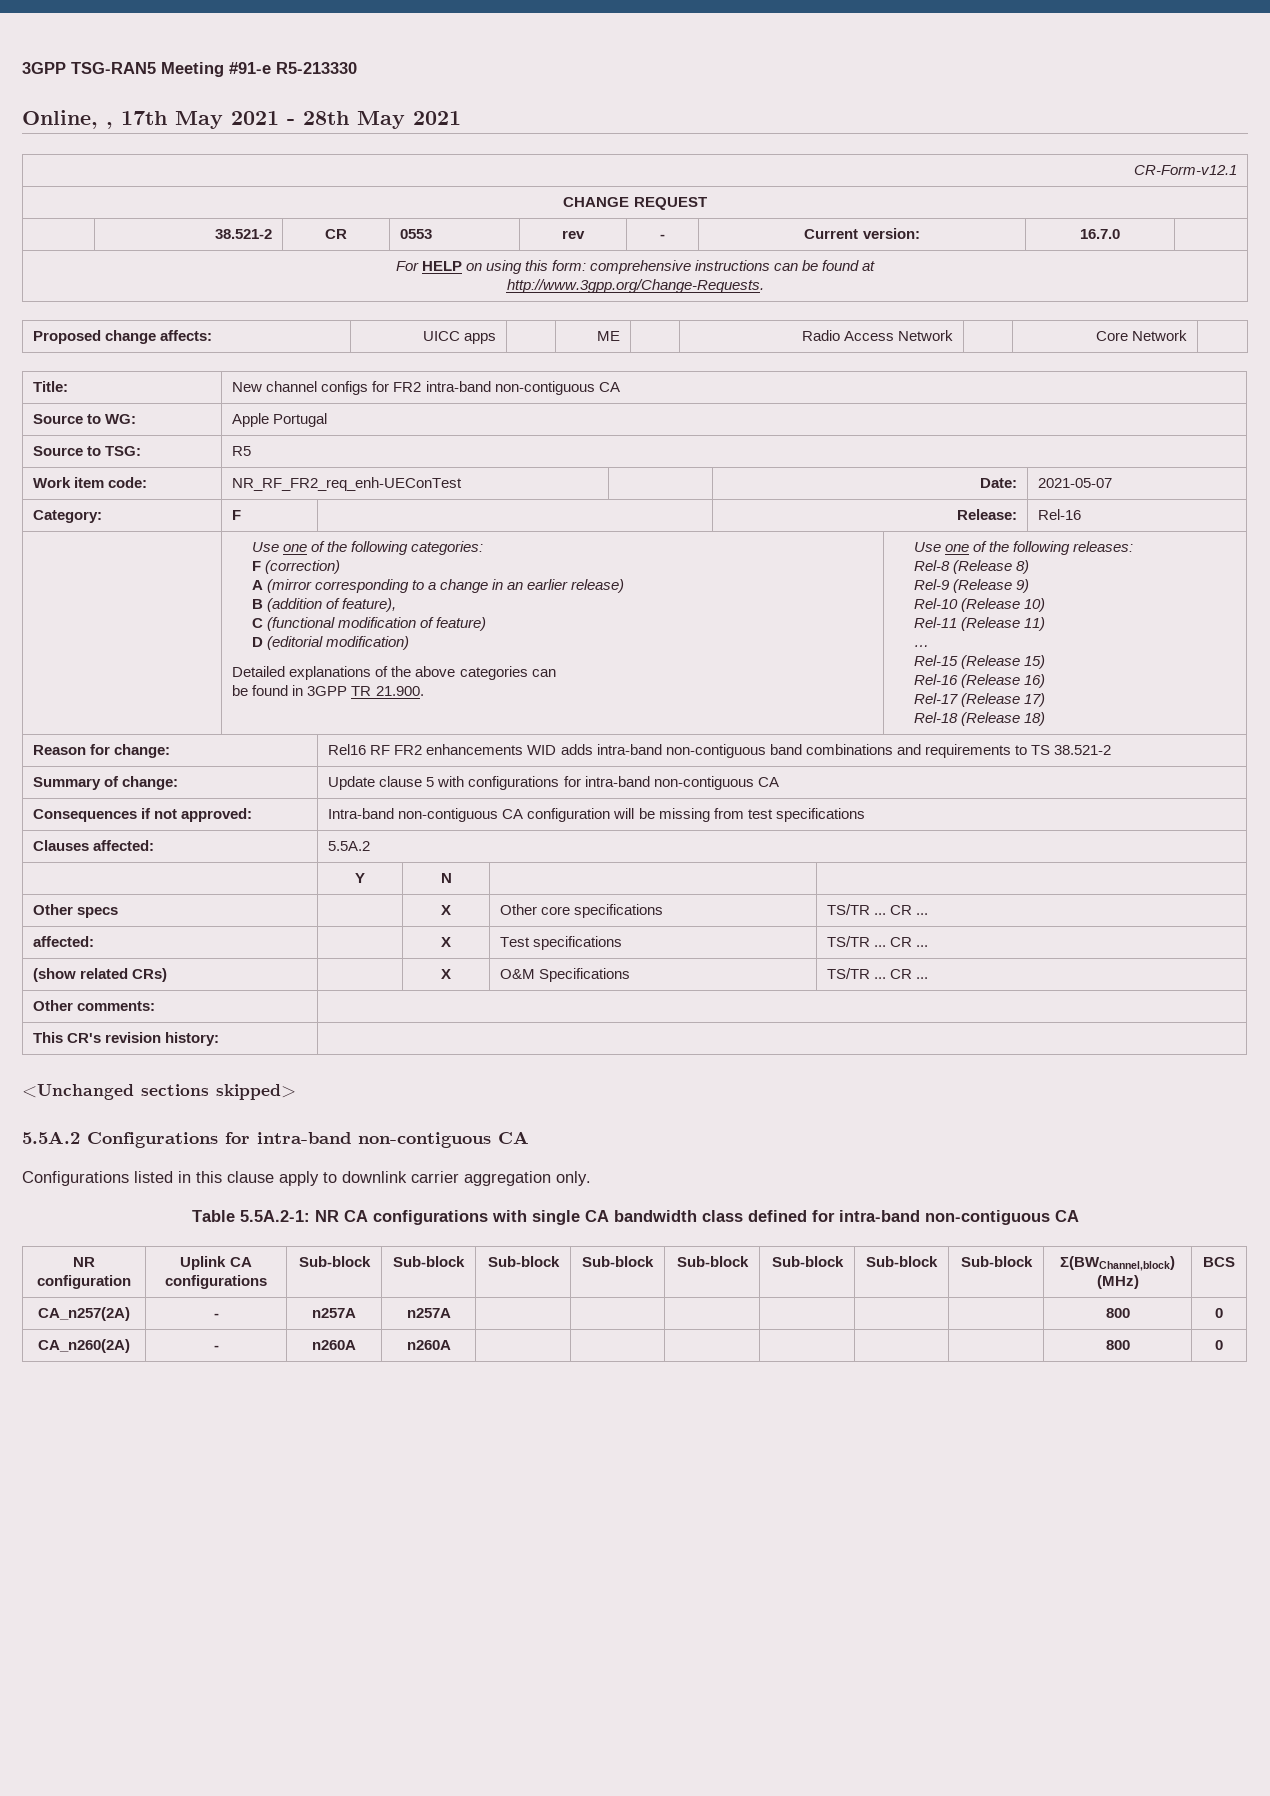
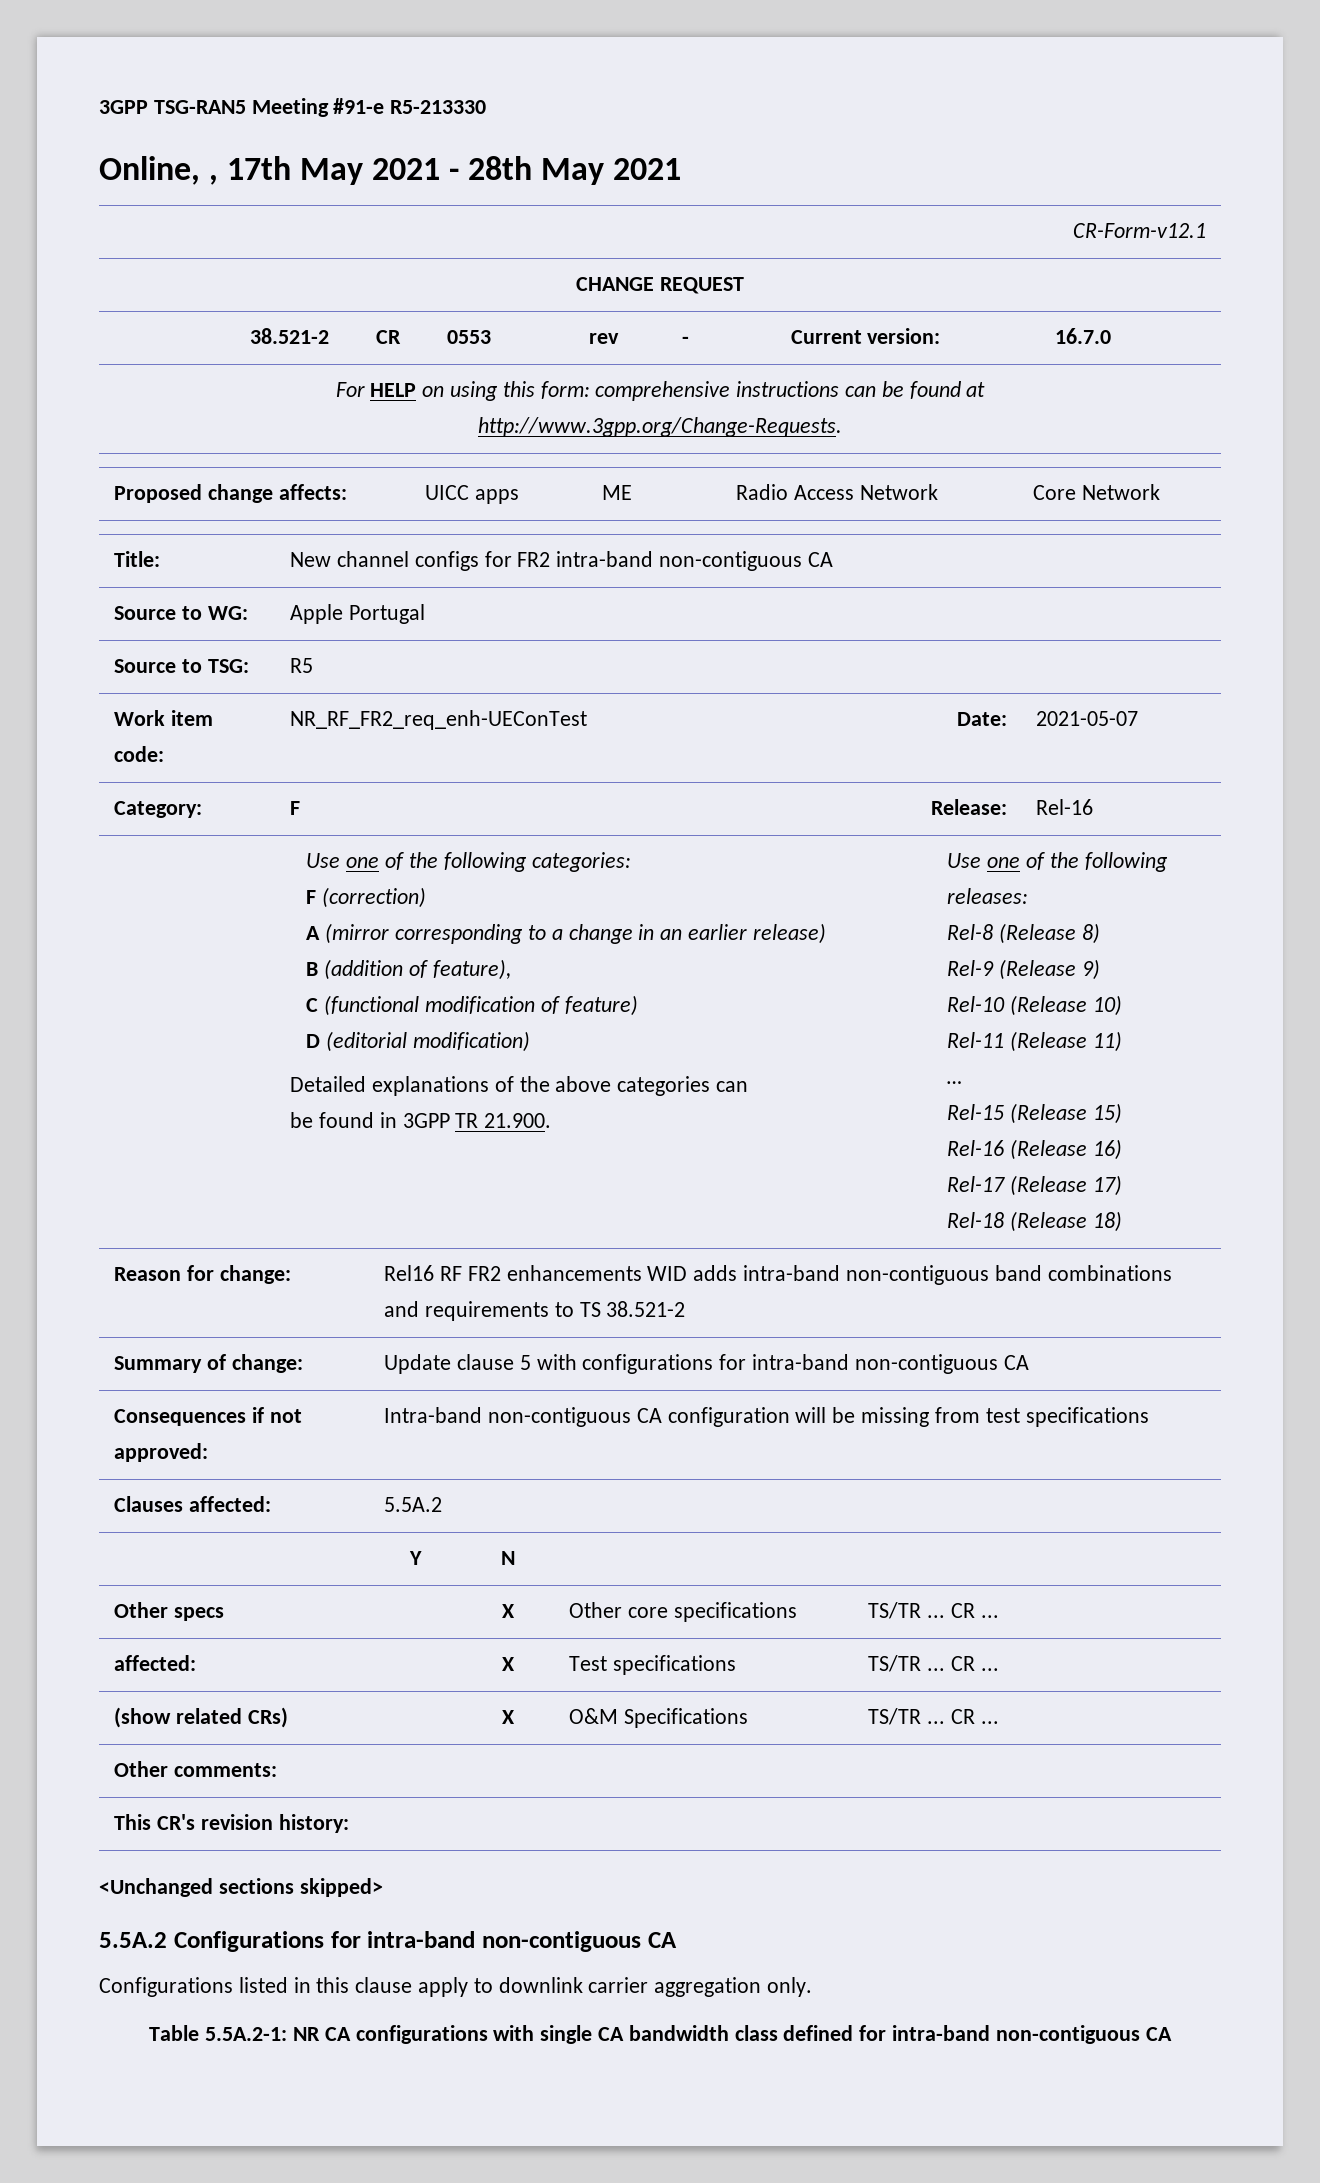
[73,1257,95,1267] [37,1275,131,1289] [180,1256,252,1270] [165,1275,267,1289] [298,1256,371,1267] [393,1256,465,1267] [487,1256,560,1267] [582,1256,654,1267] [676,1256,749,1267] [771,1256,844,1267] [866,1256,938,1267] [960,1256,1033,1267] [1060,1256,1175,1271] [1096,1275,1139,1289] [1203,1257,1235,1267] [38,1307,130,1321] [213,1313,219,1318] [312,1308,356,1318] [406,1308,451,1318] [1105,1308,1130,1318] [1215,1308,1223,1318] [38,1339,130,1353] [213,1345,219,1350] [312,1340,356,1350] [406,1340,451,1350] [1105,1340,1130,1350] [1215,1340,1223,1350] // NR configuration | Uplink CA configurations | Sub-block | Sub-block | Sub-block | Sub-block | Sub-block | Sub-block | Sub-block | Sub-block | Σ(BWChannel,block) (MHz) | BCS // CA_n257(2A) | - | n257A | n257A | | | | | | | 800 | 0 // CA_n260(2A) | - | n260A | n260A | | | | | | | 800 | 0 -> (1172, 2034) none

